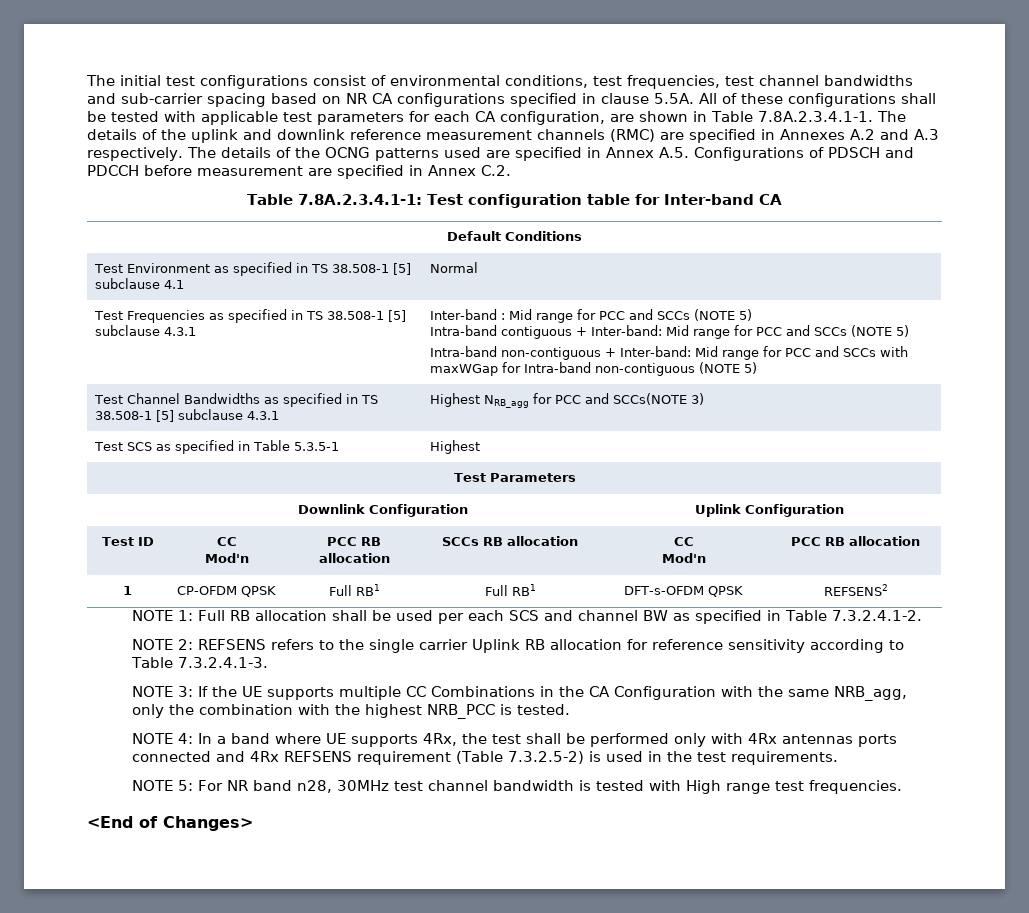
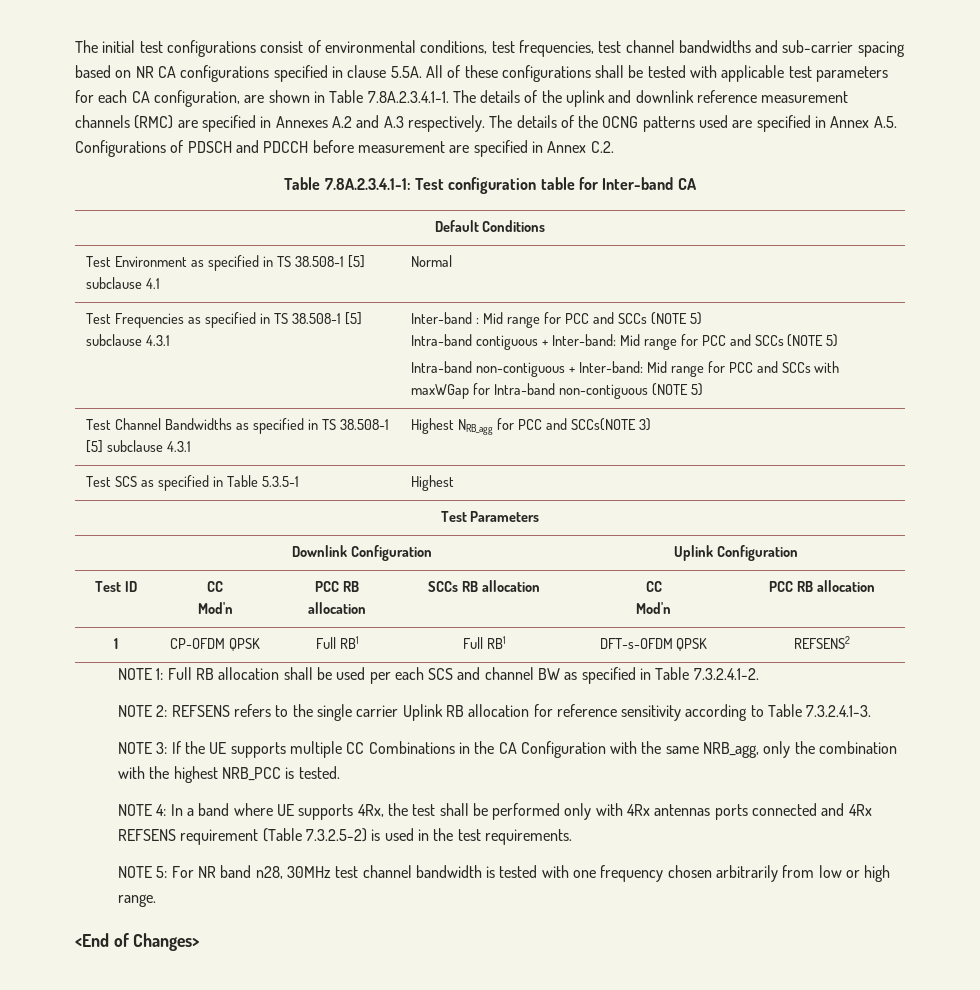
[685,780,902,794] High range test frequencies. -> [573,865,891,882] [117,894,156,907] one frequency chosen arbitrarily from low or high range.

